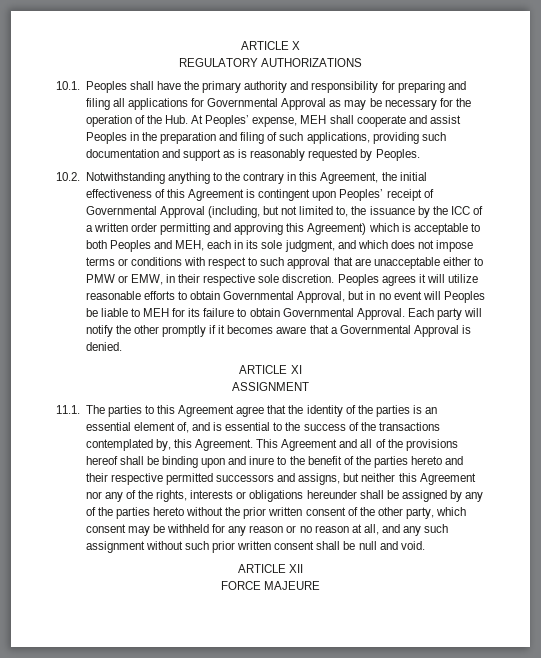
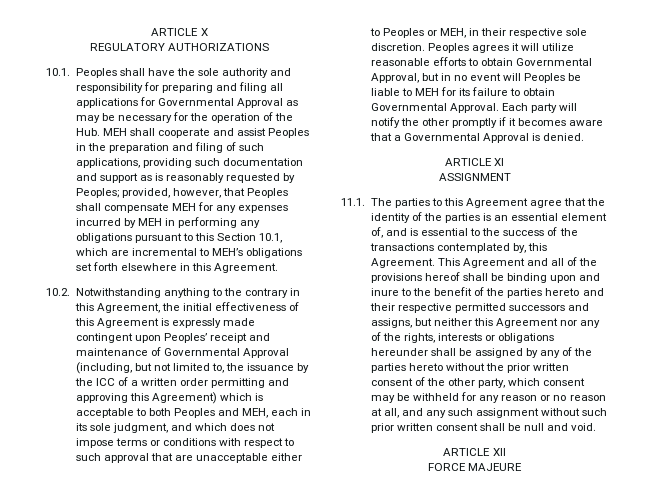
[202,81,242,93] primary -> [198,68,220,76] sole
[191,115,298,127] At Peoples’ expense, -> (100, 132) none
[375,149,420,161] Peoples. -> [75,188,289,198] [75,202,289,213] [75,217,261,228] [75,233,283,243] [75,248,303,258] [75,262,279,273] Peoples; provided, however, that Peoples shall compensate MEH for any expenses incurred by MEH in performing any obligations pursuant to this Section 10.1, which are incremental to MEH’s obligations set forth elsewhere in this Agreement.
(256, 193) none -> [172,318,256,328] expressly made
(422, 195) none -> [249,333,271,341] [75,348,148,356] and maintenance
[85,274,163,285] PMW or EMW, -> [382,28,467,38] Peoples or MEH,

